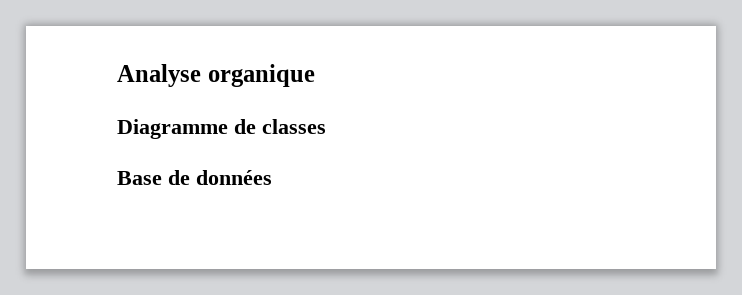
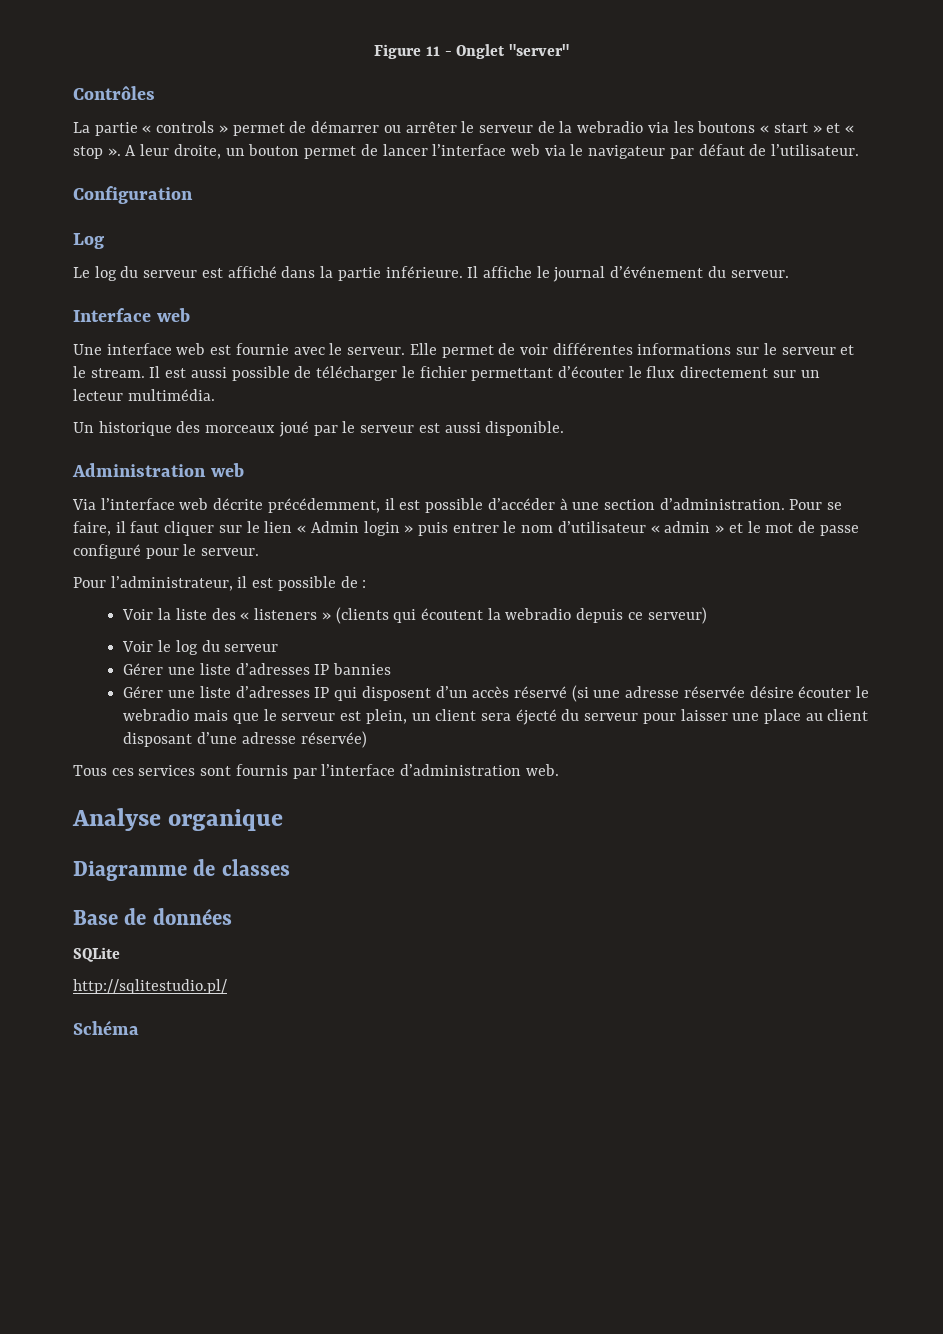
(117, 75) none -> [374,44,569,59] [73,86,155,100] [73,121,854,136] [73,144,860,159] [73,186,193,204] [73,233,104,249] [73,266,789,282] [73,308,190,322] [73,343,855,358] [73,366,820,381] [73,389,215,401] [73,421,565,437] [72,463,244,477] [72,498,843,513] [73,521,859,536] [73,544,260,559] [73,576,367,591] [122,607,707,624] [122,640,279,655] [123,663,392,675] [123,685,870,702] [123,709,869,725] [123,731,367,748] [73,764,559,779] Figure 11 - Onglet "server" // Contrôles // La partie « controls » permet de démarrer ou arrêter le serveur de la webradio via les boutons « start » et « stop ». A leur droite, un bouton permet de lancer l’interface web via le navigateur par défaut de l’utilisateur. // Configuration // Log // Le log du serveur est affiché dans la partie inférieure. Il affiche le journal d’événement du serveur. // Interface web // Une interface web est fournie avec le serveur. Elle permet de voir différentes informations sur le serveur et le stream. Il est aussi possible de télécharger le fichier permettant d’écouter le flux directement sur un lecteur multimédia. // Un historique des morceaux joué par le serveur est aussi disponible. // Administration web // Via l’interface web décrite précédemment, il est possible d’accéder à une section d’administration. Pour se faire, il faut cliquer sur le lien « Admin login » puis entrer le nom d’utilisateur « admin » et le mot de passe configuré pour le serveur. // Pour l’administrateur, il est possible de : // Voir la liste des « listeners » (clients qui écoutent la webradio depuis ce serveur) // Voir le log du serveur // Gérer une liste d’adresses IP bannies // Gérer une liste d’adresses IP qui disposent d’un accès réservé (si une adresse réservée désire écouter le webradio mais que le serveur est plein, un client sera éjecté du serveur pour laisser une place au client disposant d’une adresse réservée) // Tous ces services sont fournis par l’interface d’administration web. //
(272, 177) none -> [73,947,120,962] [73,979,227,994] [73,1020,139,1035] // SQLite // http://sqlitestudio.pl/ // Schéma

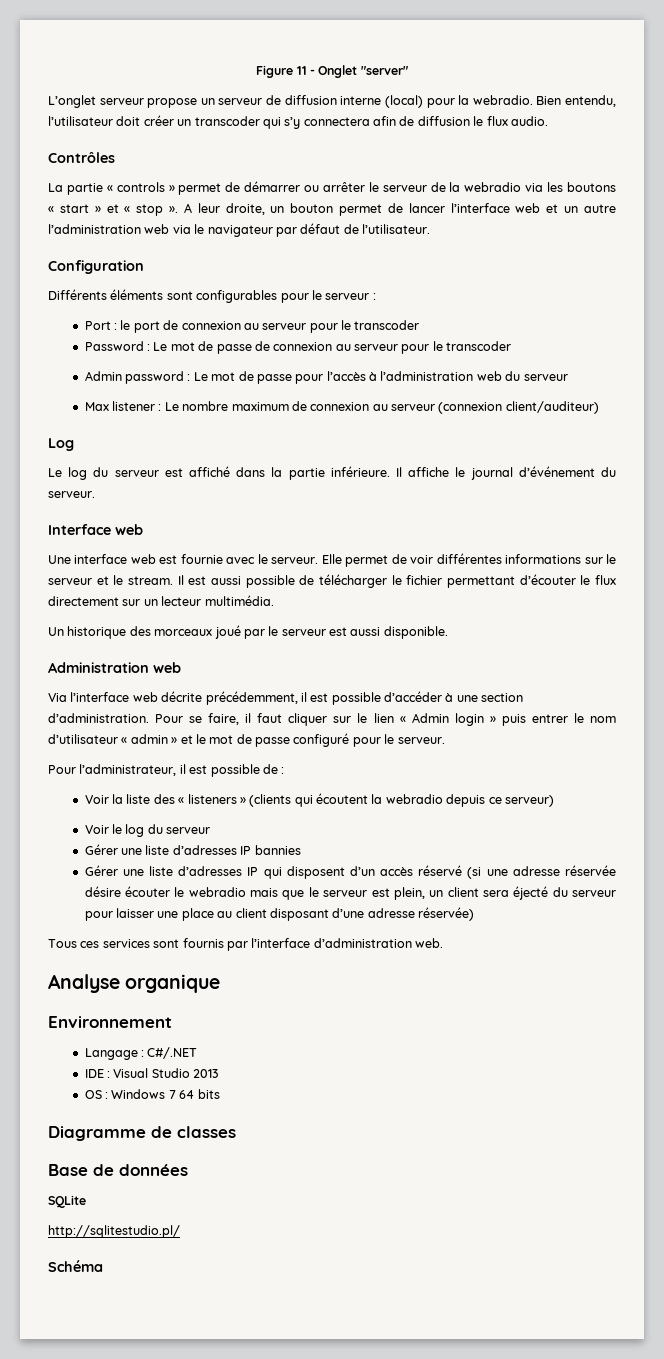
(569, 50) none -> [48,95,617,108] [48,115,548,129] // L’onglet serveur propose un serveur de diffusion interne (local) pour la webradio. Bien entendu, l’utilisateur doit créer un transcoder qui s’y connectera afin de diffusion le flux audio.
(540, 150) none -> [546,204,617,213] [48,224,170,234] et un autre l’administration web
(193, 195) none -> [48,289,376,303] [84,320,420,333] [84,341,512,354] [84,371,568,384] [84,401,599,414] // Différents éléments sont configurables pour le serveur : // Port : le port de connexion au serveur pour le transcoder // Password : Le mot de passe de connexion au serveur pour le transcoder // Admin password : Le mot de passe pour l’accès à l’administration web du serveur // Max listener : Le nombre maximum de connexion au serveur (connexion client/auditeur)
(284, 820) none -> [48,1016,172,1028] [84,1047,198,1060] [84,1068,220,1078] [84,1089,220,1099] // Environnement // Langage : C#/.NET // IDE : Visual Studio 2013 // OS : Windows 7 64 bits

